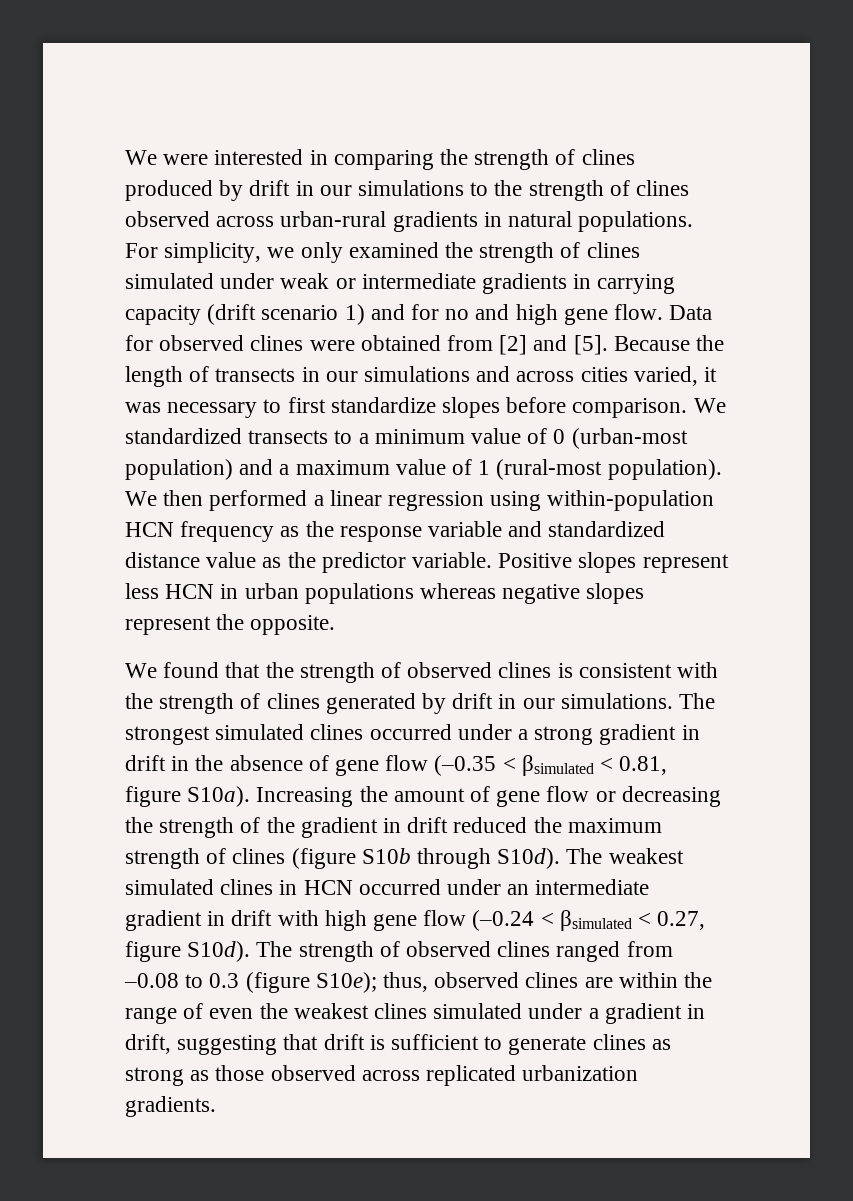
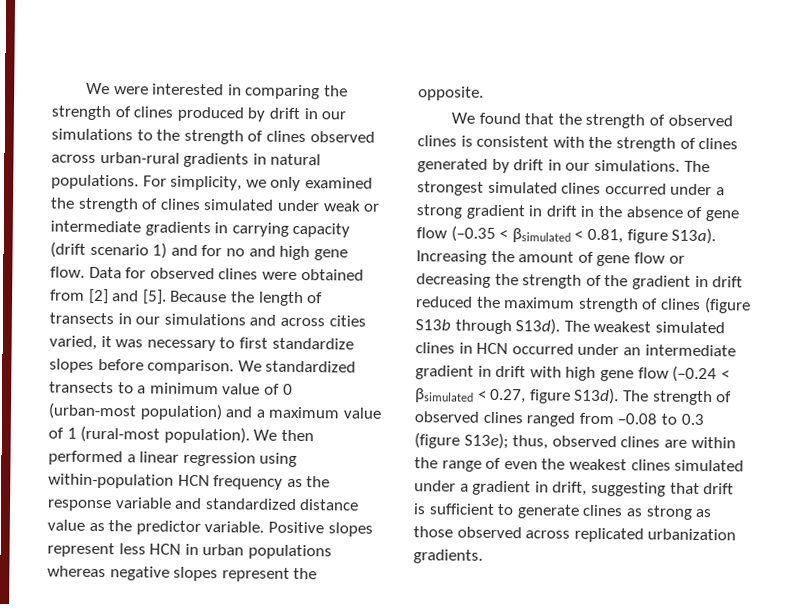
[187,786,251,807] S10a). -> [671,227,717,245] S13a).
[361,848,561,869] S10b through S10d). -> [415,318,561,335] S13b through S13d).
[187,941,251,962] S10d). -> [574,387,620,405] S13d).
[315,972,377,993] S10e); -> [463,432,509,450] S13e);

